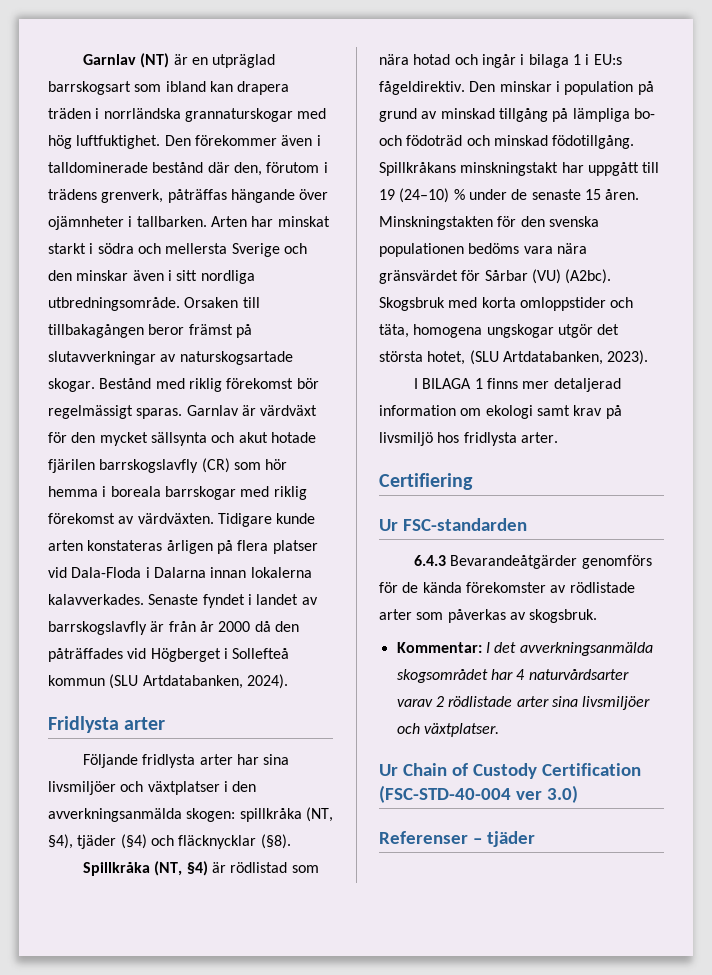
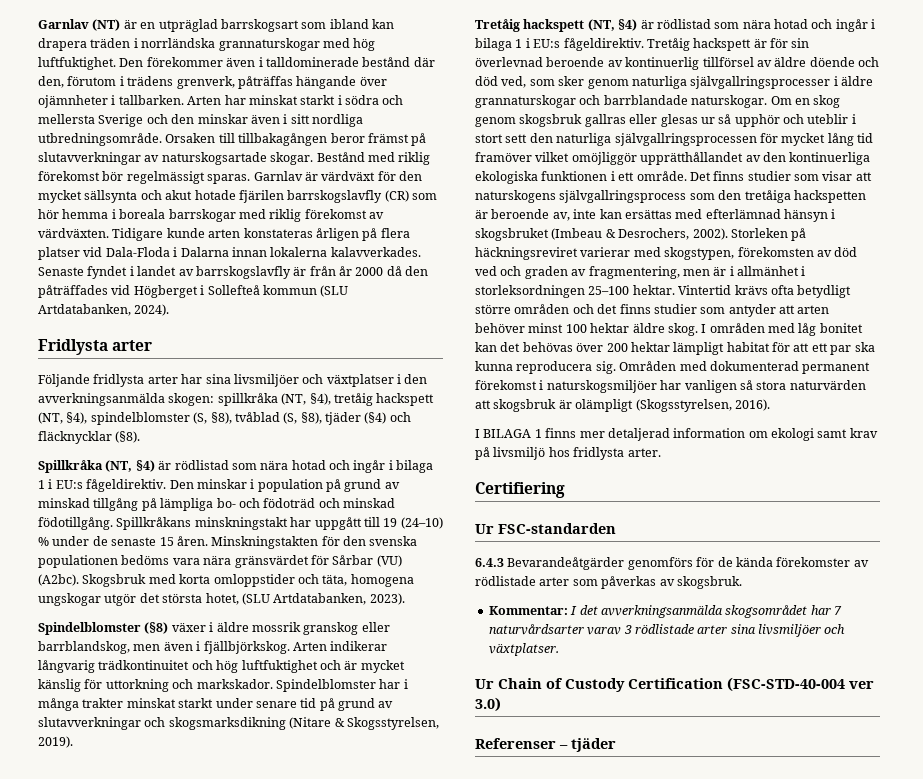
(73, 841) none -> [333,393,435,406] [38,412,322,425] tretåig hackspett (NT, §4), spindelblomster (S, §8), tvåblad (S, §8),
(649, 357) none -> [38,622,390,635] [38,641,388,654] [38,660,405,673] [38,679,408,692] [38,698,394,711] [38,717,439,730] [38,736,73,748] [475,19,876,32] [475,38,810,51] [475,57,879,70] [475,76,873,89] [475,95,841,108] [475,114,856,127] [475,133,873,146] [475,152,871,165] [475,171,872,184] [475,190,866,203] [475,209,836,222] [475,228,807,241] [475,247,858,260] [475,266,806,279] [475,285,852,298] [475,304,830,317] [475,323,863,336] [475,342,875,355] [475,361,871,374] [475,380,866,393] [475,399,770,412] // Spindelblomster (§8) växer i äldre mossrik granskog eller barrblandskog, men även i fjällbjörkskog. Arten indikerar långvarig trädkontinuitet och hög luftfuktighet och är mycket känslig för uttorkning och markskador. Spindelblomster har i många trakter minskat starkt under senare tid på grund av slutavverkningar och skogsmarksdikning (Nitare & Skogsstyrelsen, 2019). // Tretåig hackspett (NT, §4) är rödlistad som nära hotad och ingår i bilaga 1 i EU:s fågeldirektiv. Tretåig hackspett är för sin överlevnad beroende av kontinuerlig tillförsel av äldre döende och död ved, som sker genom naturliga självgallringsprocesser i äldre grannaturskogar och barrblandade naturskogar. Om en skog genom skogsbruk gallras eller glesas ur så upphör och uteblir i stort sett den naturliga självgallringsprocessen för mycket lång tid framöver vilket omöjliggör upprätthållandet av den kontinuerliga ekologiska funktionen i ett område. Det finns studier som visar att naturskogens självgallringsprocess som den tretåiga hackspetten är beroende av, inte kan ersättas med efterlämnad hänsyn i skogsbruket (Imbeau & Desrochers, 2002). Storleken på häckningsreviret varierar med skogstypen, förekomsten av död ved och graden av fragmentering, men är i allmänhet i storleksordningen 25–100 hektar. Vintertid krävs ofta betydligt större områden och det finns studier som antyder att arten behöver minst 100 hektar äldre skog. I områden med låg bonitet kan det behövas över 200 hektar lämpligt habitat för att ett par ska kunna reproducera sig. Områden med dokumenterad permanent förekomst i naturskogsmiljöer har vanligen så stora naturvärden att skogsbruk är olämpligt (Skogsstyrelsen, 2016).
[516,669,526,680] 4 -> [834,606,842,615] 7
[435,696,444,707] 2 -> [623,625,632,634] 3

